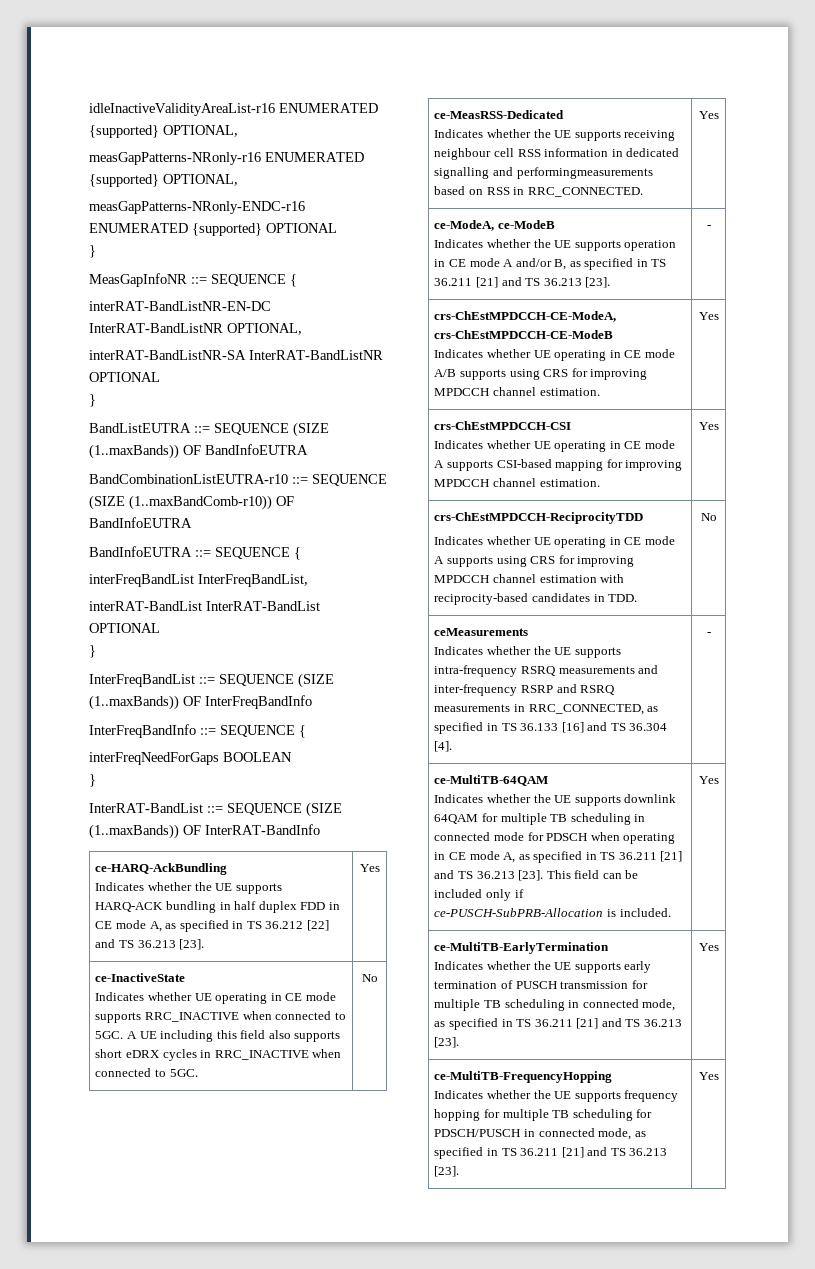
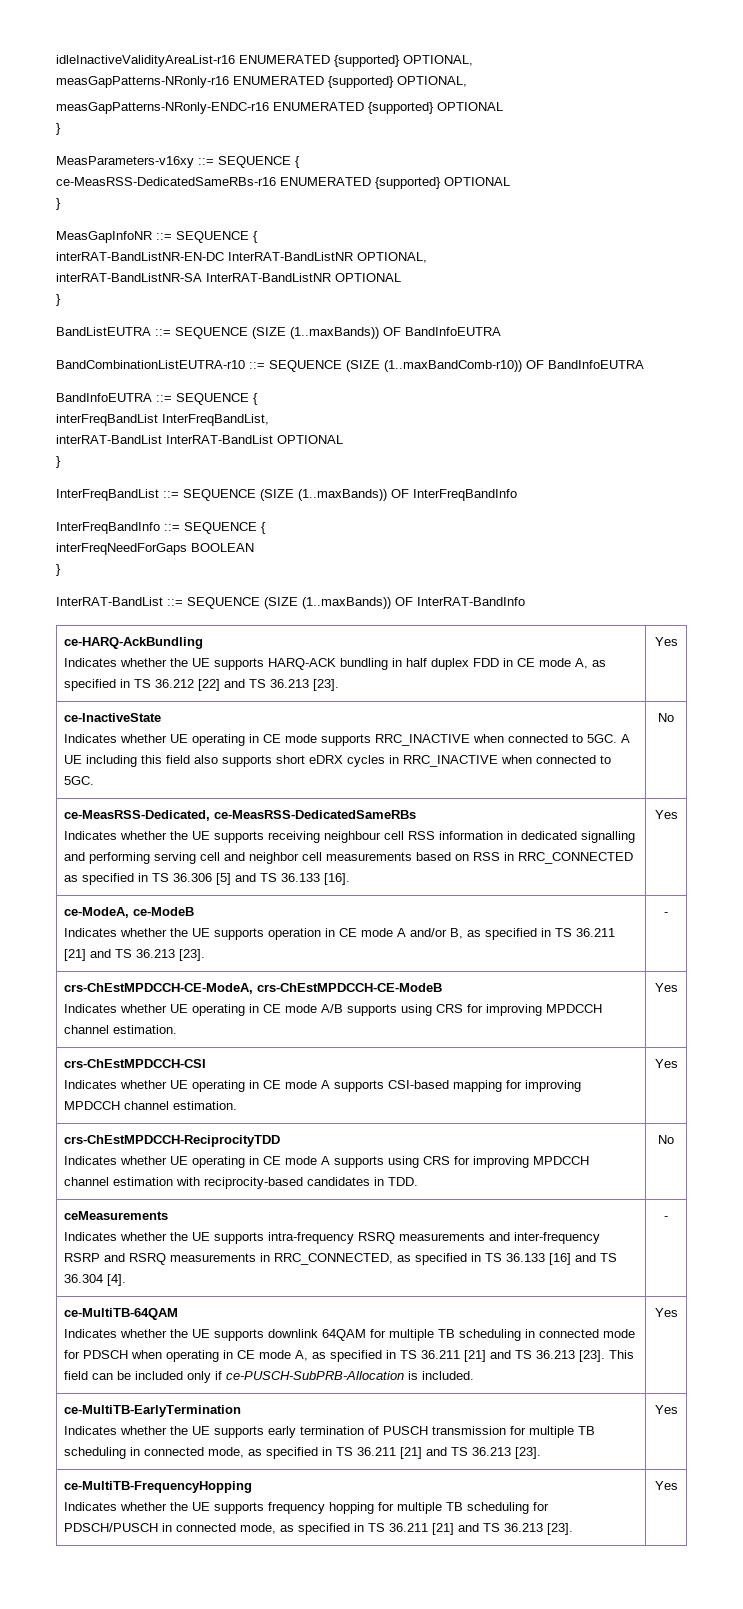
(96, 251) none -> [56,156,300,168] [56,177,510,189] [56,198,61,210] // MeasParameters-v16xy ::= SEQUENCE { // ce-MeasRSS-DedicatedSameRBs-r16 ENUMERATED {supported} OPTIONAL // }
[434,110,565,119] ce-MeasRSS-Dedicated -> [64,810,417,821] ce-MeasRSS-Dedicated, ce-MeasRSS-DedicatedSameRBs
[516,167,653,179] [434,186,643,197] performingmeasurements based on RSS in RRC_CONNECTED. -> [89,852,634,864] [64,873,351,885] performing serving cell and neighbor cell measurements based on RSS in RRC_CONNECTED as specified in TS 36.306 [5] and TS 36.133 [16].

